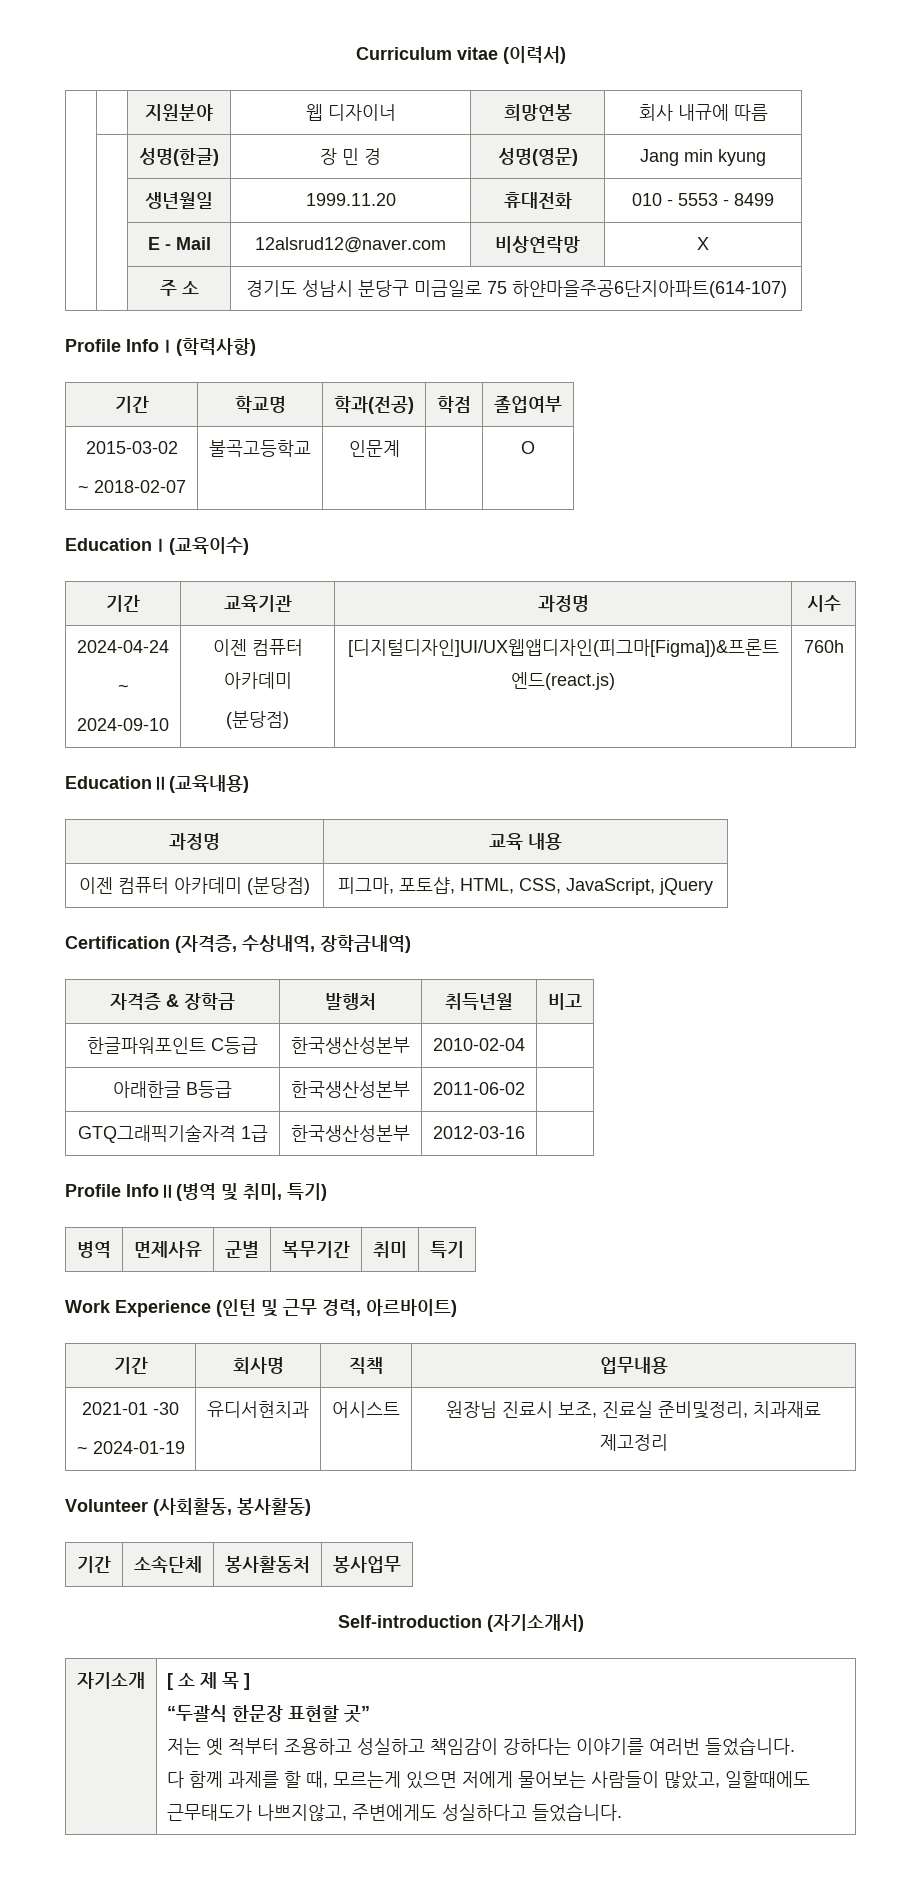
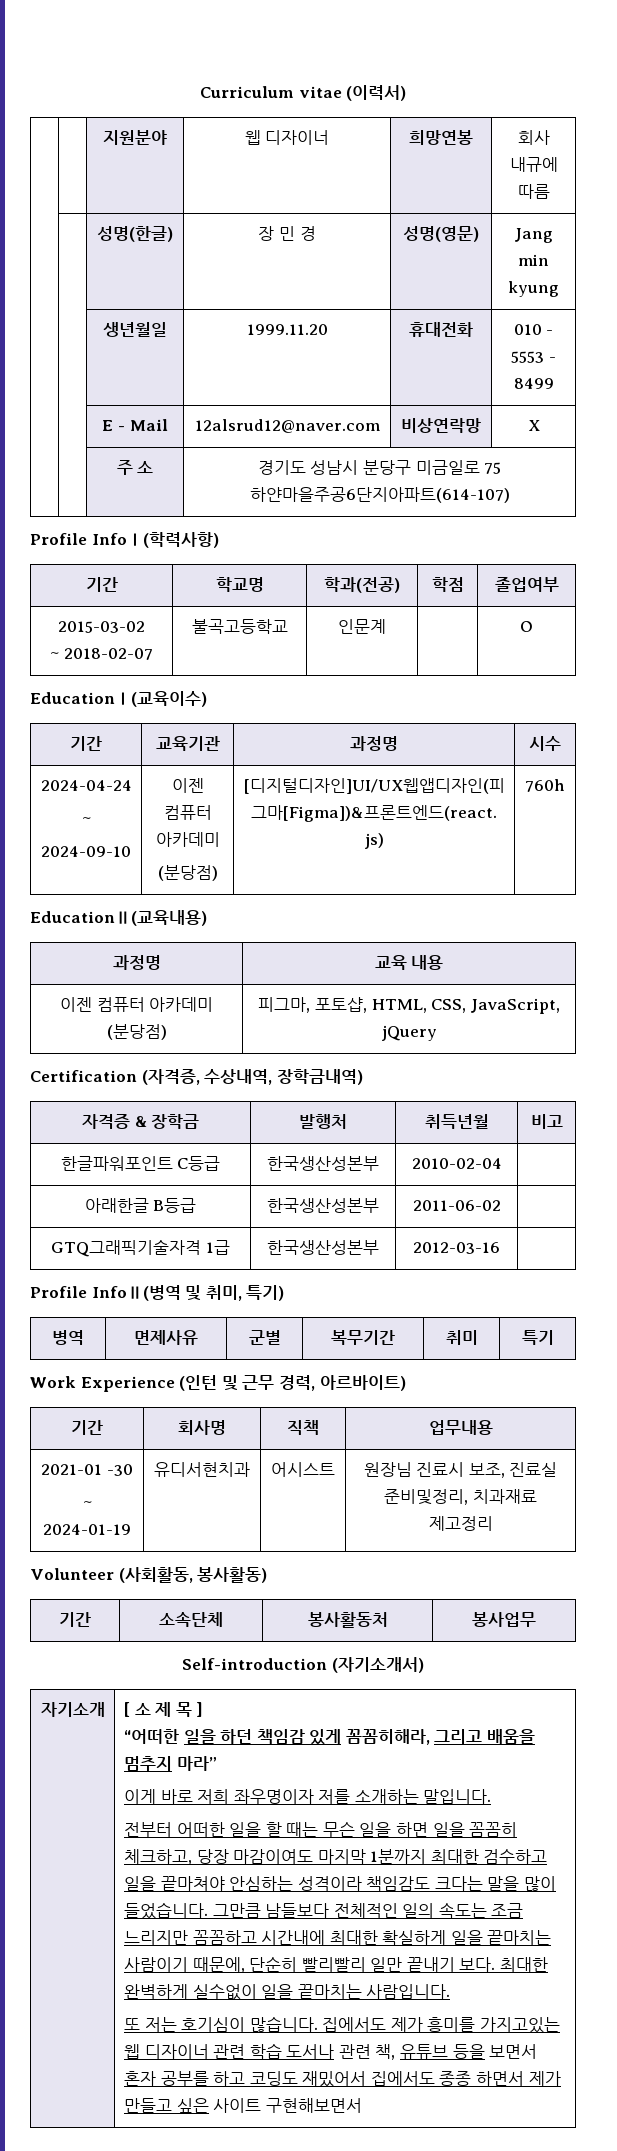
[167,1705,371,1723] [167,1737,796,1756] [167,1771,811,1789] [167,1803,623,1822] “두괄식 한문장 표현할 곳” // 저는 옛 적부터 조용하고 성실하고 책임감이 강하다는 이야기를 여러번 들었습니다. // 다 함께 과제를 할 때, 모르는게 있으면 저에게 물어보는 사람들이 많았고, 일할때에도 근무태도가 나쁘지않고, 주변에게도 성실하다고 들었습니다. -> [123,1729,536,1745] [123,1756,217,1771] [123,1789,492,1804] [123,1821,518,1837] [123,1849,548,1865] [123,1876,557,1891] [123,1902,524,1919] [123,1930,552,1945] [123,1956,549,1973] [123,1984,451,2000] [123,2016,561,2033] [123,2043,538,2060] [123,2071,561,2087] [123,2098,362,2113] “어떠한 일을 하던 책임감 있게 꼼꼼히해라, 그리고 배움을 멈추지 마라” // 이게 바로 저희 좌우명이자 저를 소개하는 말입니다. // 전부터 어떠한 일을 할 때는 무슨 일을 하면 일을 꼼꼼히 체크하고, 당장 마감이여도 마지막 1분까지 최대한 검수하고 일을 끝마쳐야 안심하는 성격이라 책임감도 크다는 말을 많이 들었습니다. 그만큼 남들보다 전체적인 일의 속도는 조금 느리지만 꼼꼼하고 시간내에 최대한 확실하게 일을 끝마치는 사람이기 때문에, 단순히 빨리빨리 일만 끝내기 보다. 최대한 완벽하게 실수없이 일을 끝마치는 사람입니다. // 또 저는 호기심이 많습니다. 집에서도 제가 흥미를 가지고있는 웹 디자이너 관련 학습 도서나 관련 책, 유튜브 등을 보면서 혼자 공부를 하고 코딩도 재밌어서 집에서도 종종 하면서 제가 만들고 싶은 사이트 구현해보면서

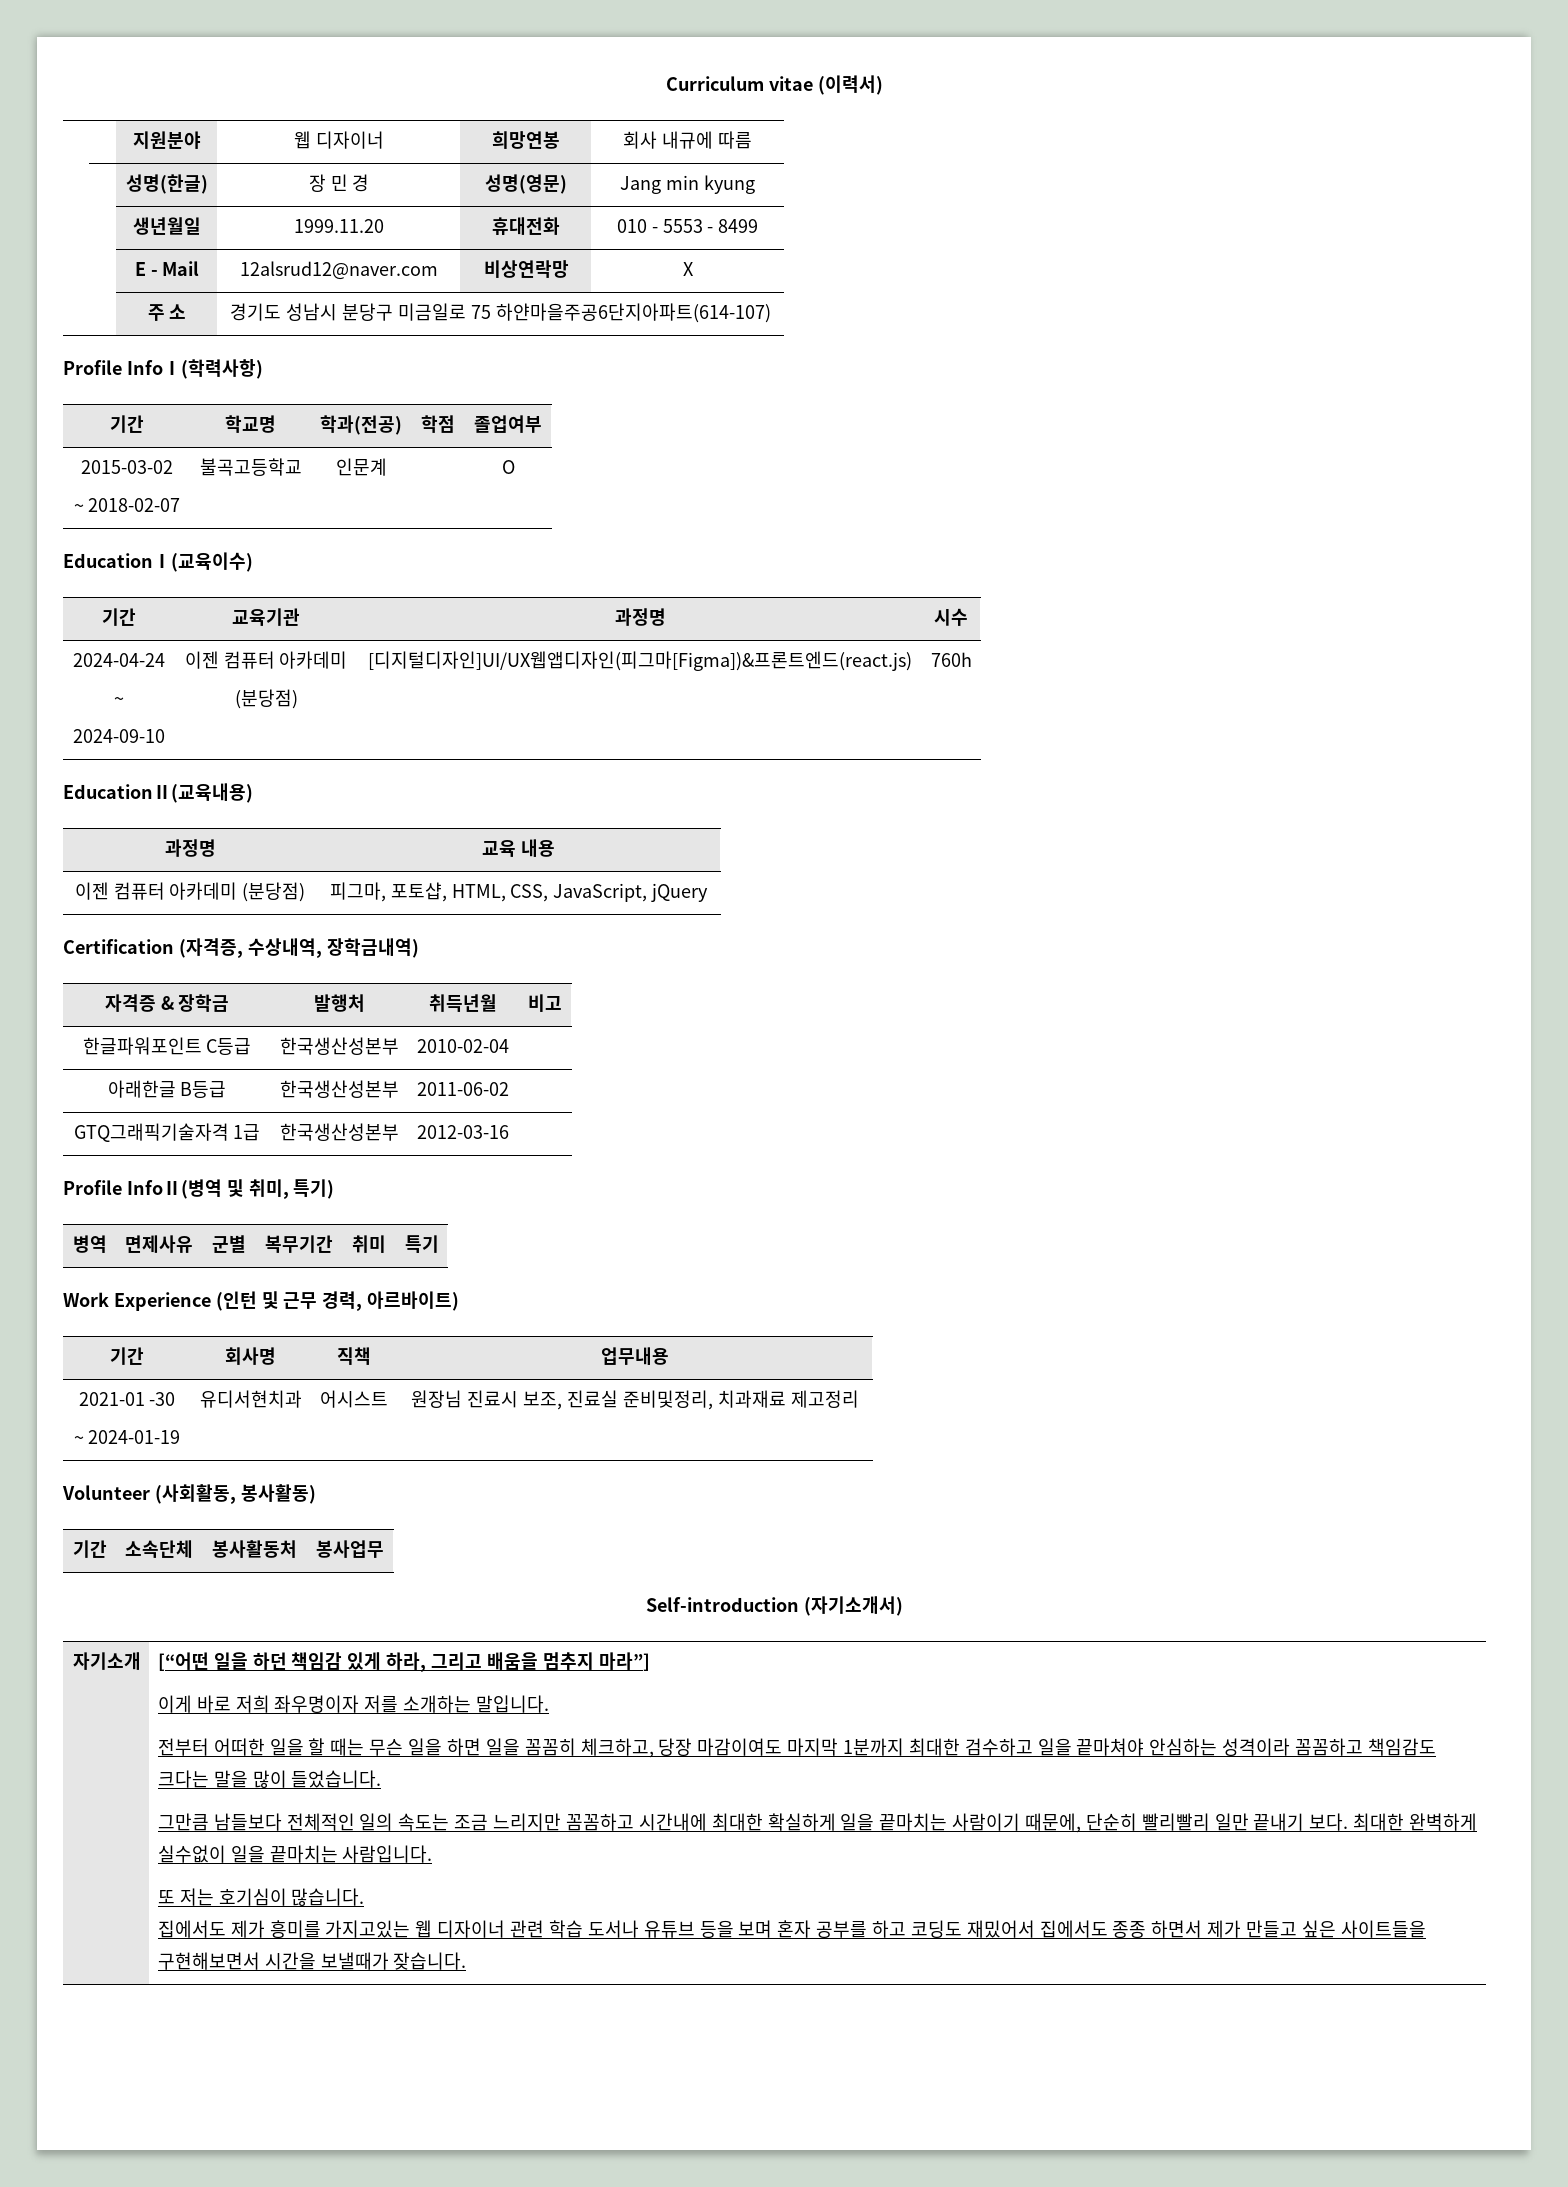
[123,1702,204,1717] [123,1729,179,1744] [ 소 제 목 ] // “어떠한 -> [157,1652,209,1671] [“어떤
[345,1729,430,1745] 꼼꼼히해라, -> [386,1652,427,1672] 하라,
[176,1756,217,1771] 마라” -> [598,1652,650,1671] 마라”]
(362, 1883) none -> [1294,1738,1363,1756] 꼼꼼하고
(208, 1910) none -> (382, 1779) //
(318, 2024) none -> (365, 1897) //
[338,2044,396,2060] 관련 책, -> (639, 1929) none
[489,2044,538,2059] 보면서 -> [738,1920,773,1938] 보며
[213,2098,362,2113] 사이트 구현해보면서 -> [1340,1920,1426,1938] [157,1952,467,1970] 사이트들을 구현해보면서 시간을 보낼때가 잦습니다.

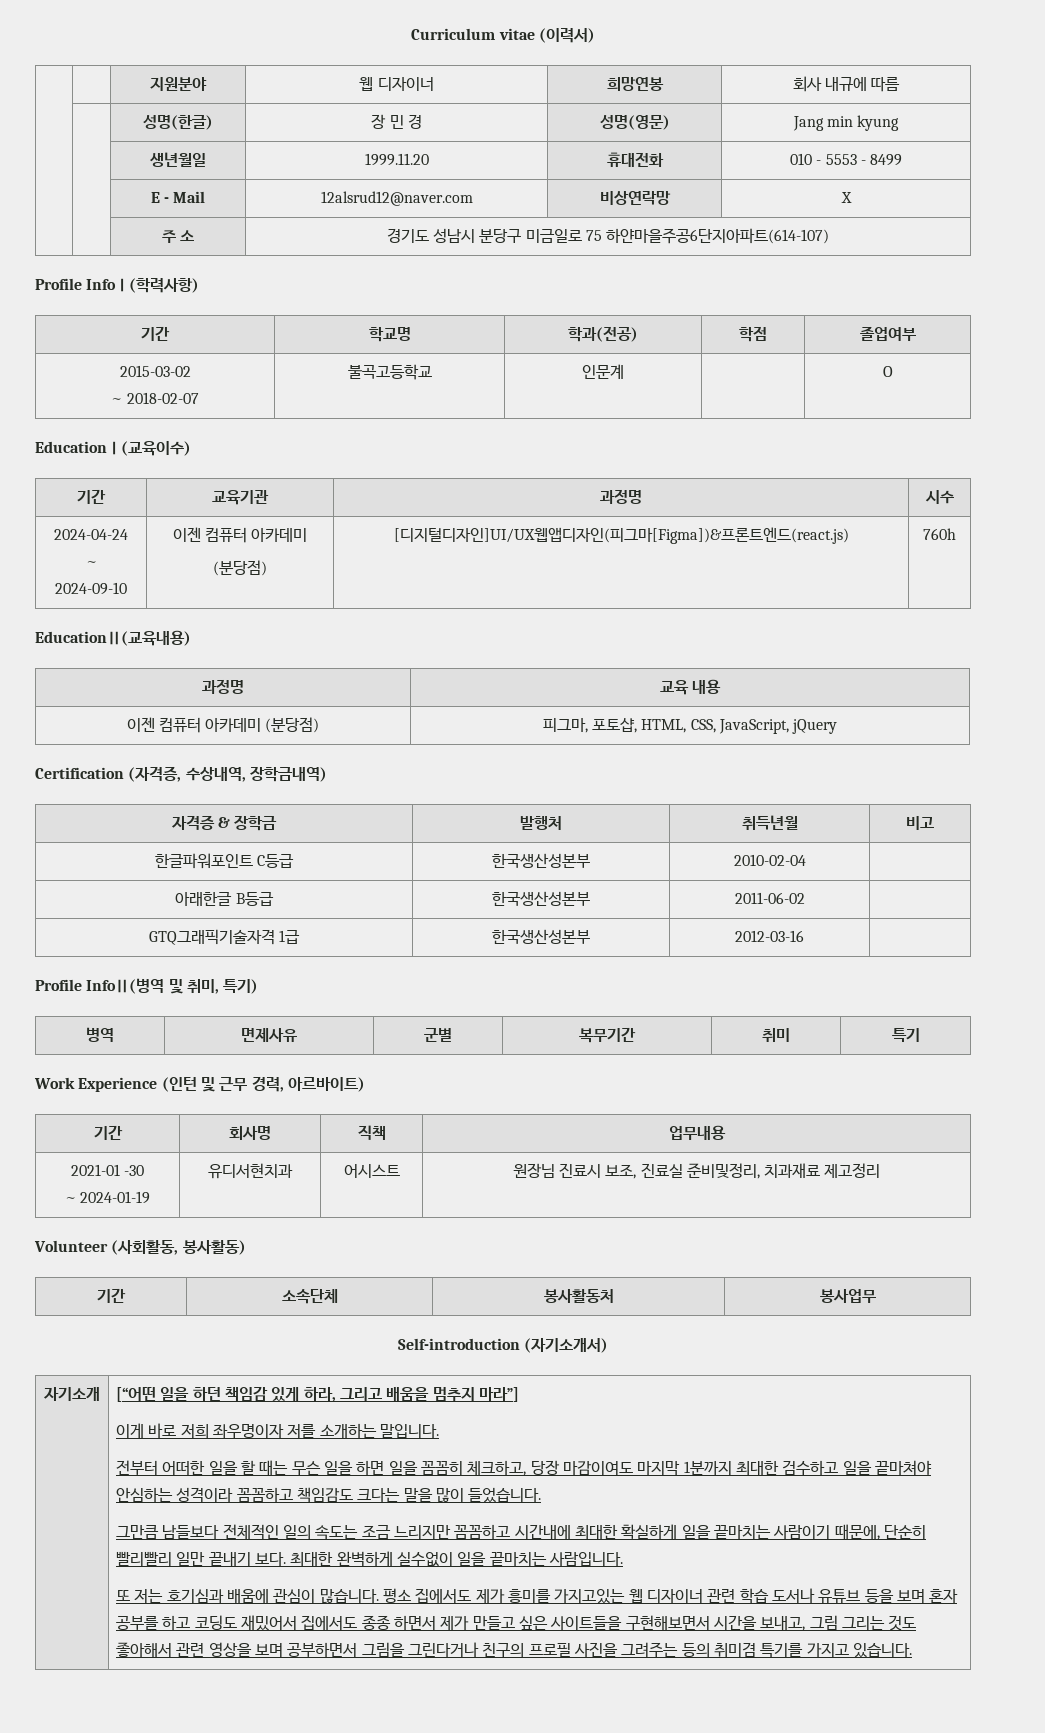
[218,1888,287,1906] 호기심이 -> [166,1589,316,1603] 호기심과 배움에 관심이
(365, 1897) // -> [383,1588,412,1603] 평소
[320,1952,467,1970] 보낼때가 잦습니다. -> [760,1615,917,1631] [116,1642,912,1658] 보내고, 그림 그리는 것도 좋아해서 관련 영상을 보며 공부하면서 그림을 그린다거나 친구의 프로필 사진을 그려주는 등의 취미겸 특기를 가지고 있습니다.

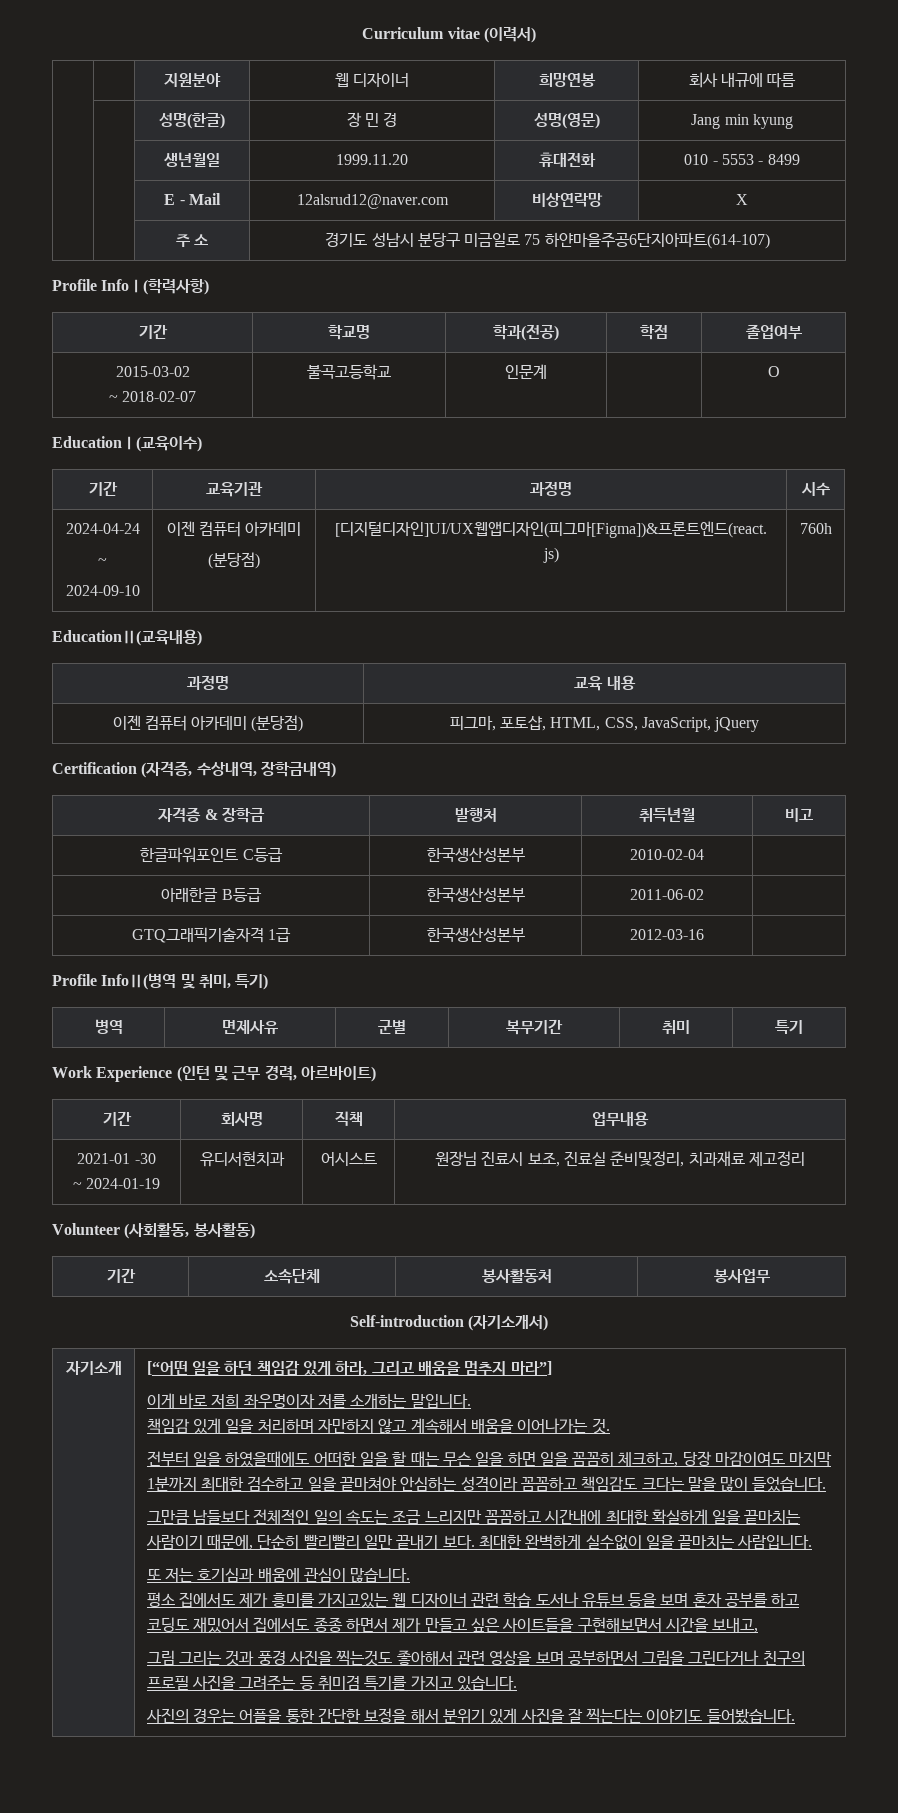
(440, 1431) none -> [146,1418,610,1434] // 책임감 있게 일을 처리하며 자만하지 않고 계속해서 배움을 이어나가는 것.
(159, 1468) none -> [192,1451,310,1467] 일을 하였을때에도
(379, 1596) none -> (411, 1575) //
(806, 1623) none -> (759, 1625) //
[888,1615,917,1631] 것도 -> [225,1650,393,1666] 것과 풍경 사진을 찍는것도
[681,1643,710,1657] 등의 -> [299,1676,315,1690] 등
(912, 1650) none -> [145,1708,795,1724] // 사진의 경우는 어플을 통한 간단한 보정을 해서 분위기 있게 사진을 잘 찍는다는 이야기도 들어봤습니다.

